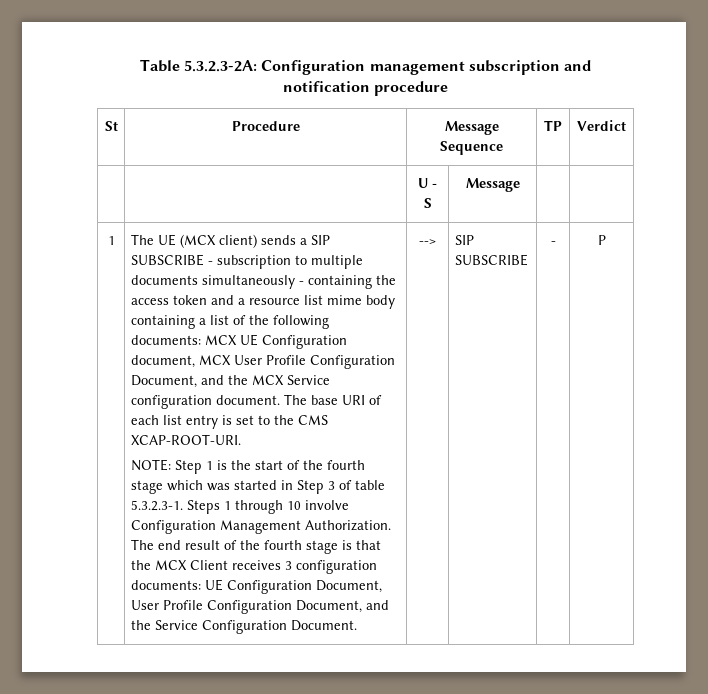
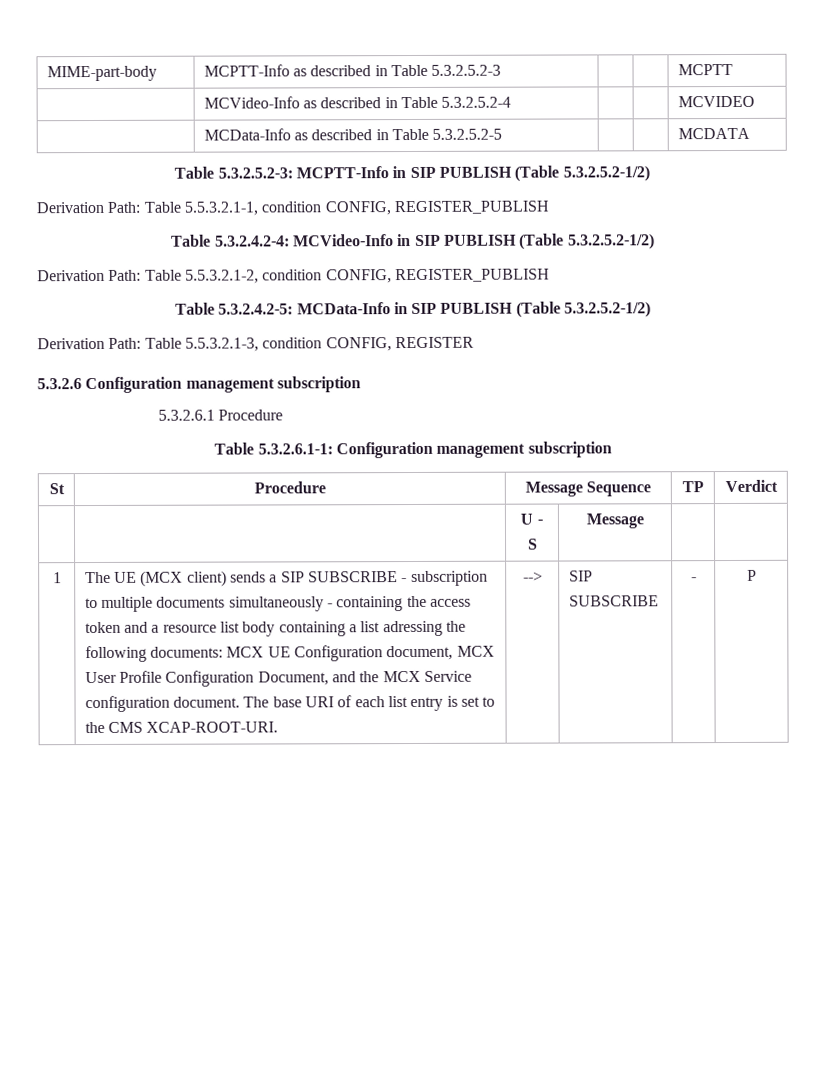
[139,59,592,75] [282,81,449,96] Table 5.3.2.3-2A: Configuration management subscription and notification procedure -> [46,65,157,82] [203,64,502,77] [677,63,733,76] [203,96,512,109] [677,95,755,108] [203,128,503,141] [677,127,750,140] [174,165,650,182] [36,200,549,216] [171,233,655,250] [37,268,550,284] [174,301,652,318] [37,336,474,352] [37,376,361,394] [157,409,283,421] [214,441,612,459] MIME-part-body | MCPTT-Info as described in Table 5.3.2.5.2-3 | | | MCPTT // | MCVideo-Info as described in Table 5.3.2.5.2-4 | | | MCVIDEO // | MCData-Info as described in Table 5.3.2.5.2-5 | | | MCDATA // Table 5.3.2.5.2-3: MCPTT-Info in SIP PUBLISH (Table 5.3.2.5.2-1/2) // Derivation Path: Table 5.5.3.2.1-1, condition CONFIG, REGISTER_PUBLISH // Table 5.3.2.4.2-4: MCVideo-Info in SIP PUBLISH (Table 5.3.2.5.2-1/2) // Derivation Path: Table 5.5.3.2.1-2, condition CONFIG, REGISTER_PUBLISH // Table 5.3.2.4.2-5: MCData-Info in SIP PUBLISH (Table 5.3.2.5.2-1/2) // Derivation Path: Table 5.5.3.2.1-3, condition CONFIG, REGISTER // 5.3.2.6 Configuration management subscription // 5.3.2.6.1 Procedure // Table 5.3.2.6.1-1: Configuration management subscription
[326,295,362,305] mime -> (240, 627) none
[232,315,246,325] of -> [382,620,443,637] adressing
[130,459,365,474] [130,480,385,494] [130,500,349,514] [130,520,391,534] [130,539,381,554] [130,560,377,574] [130,579,382,594] [130,600,389,614] [130,620,357,634] // NOTE: Step 1 is the start of the fourth stage which was started in Step 3 of table 5.3.2.3-1. Steps 1 through 10 involve Configuration Management Authorization. The end result of the fourth stage is that the MCX Client receives 3 configuration documents: UE Configuration Document, User Profile Configuration Document, and the Service Configuration Document. -> (279, 727) none

